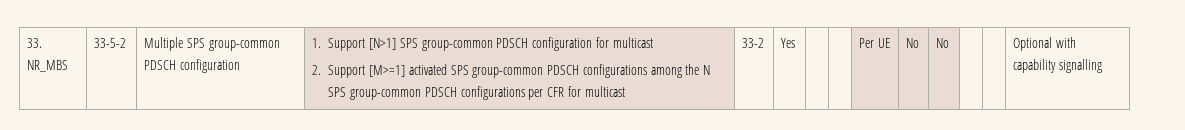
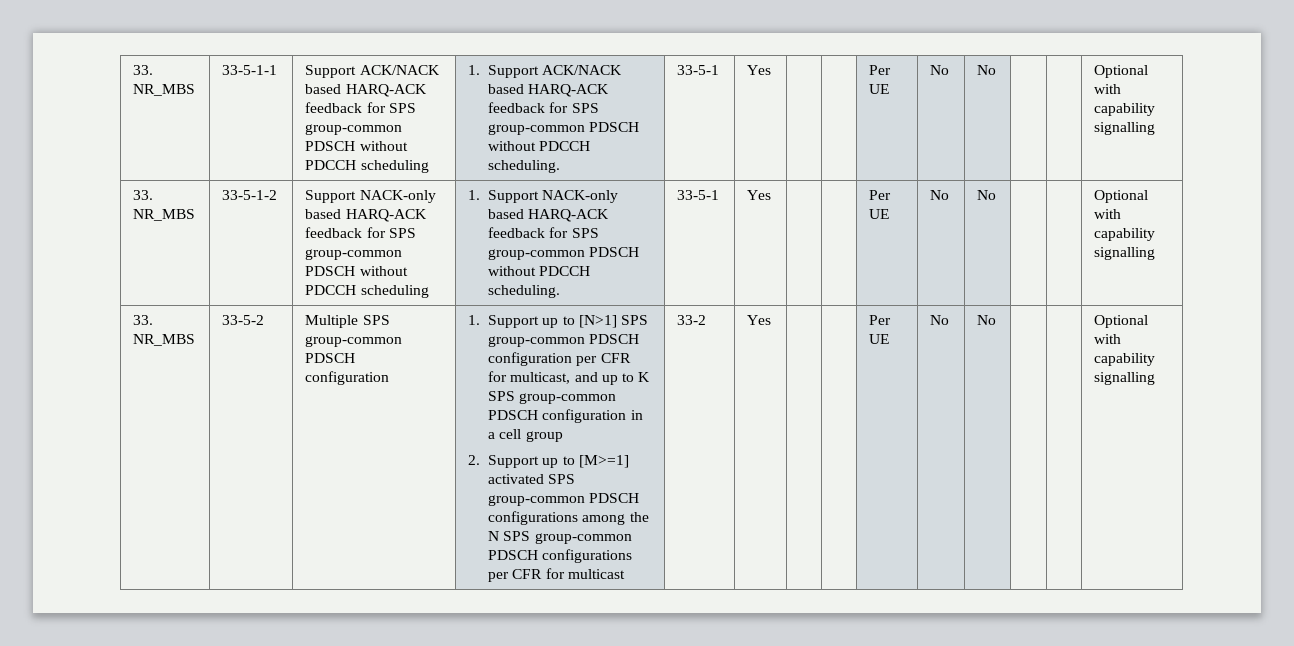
[27,38,43,48] [27,60,69,72] 33. NR_MBS -> [133,65,154,75] [133,84,196,96] [222,65,278,75] [305,65,440,78] [305,84,427,97] [305,102,416,113] [305,124,403,135] [305,141,408,151] [305,160,429,173] [468,65,623,78] [488,84,610,97] [488,102,599,113] [488,122,640,135] [488,141,591,151] [488,160,561,173] [677,65,720,75] [747,65,772,75] [869,65,892,75] [869,84,890,94] [930,65,950,75] [977,65,997,75] [1094,65,1149,78] [1094,84,1122,94] [1094,103,1156,116] [1094,122,1156,135] [133,190,154,200] [133,209,196,221] [222,190,278,200] [305,190,436,203] [305,209,427,222] [305,227,416,238] [305,249,403,260] [305,266,408,276] [305,285,429,298] [468,190,619,203] [488,209,610,222] [488,227,599,238] [488,247,640,260] [488,266,591,276] [488,285,561,298] [677,190,720,200] [747,190,772,200] [869,190,892,200] [869,209,890,219] [930,190,950,200] [977,190,997,200] [1094,190,1149,203] [1094,209,1122,219] [1094,228,1156,241] [1094,247,1156,260] [133,315,154,325] [133,334,196,346] 33. NR_MBS | 33-5-1-1 | Support ACK/NACK based HARQ-ACK feedback for SPS group-common PDSCH without PDCCH scheduling | 1. Support ACK/NACK based HARQ-ACK feedback for SPS group-common PDSCH without PDCCH scheduling. | 33-5-1 | Yes | | | Per UE | No | No | | | Optional with capability signalling // 33. NR_MBS | 33-5-1-2 | Support NACK-only based HARQ-ACK feedback for SPS group-common PDSCH without PDCCH scheduling | 1. Support NACK-only based HARQ-ACK feedback for SPS group-common PDSCH without PDCCH scheduling. | 33-5-1 | Yes | | | Per UE | No | No | | | Optional with capability signalling // 33. NR_MBS
(366, 44) none -> [542,316,575,328] up to
[595,37,653,48] for multicast -> [576,353,631,366] [488,371,651,385] [488,391,617,404] [488,409,643,423] [488,429,563,442] per CFR for multicast, and up to K SPS group-common PDSCH configuration in a cell group
(366, 71) none -> [542,456,575,468] up to

